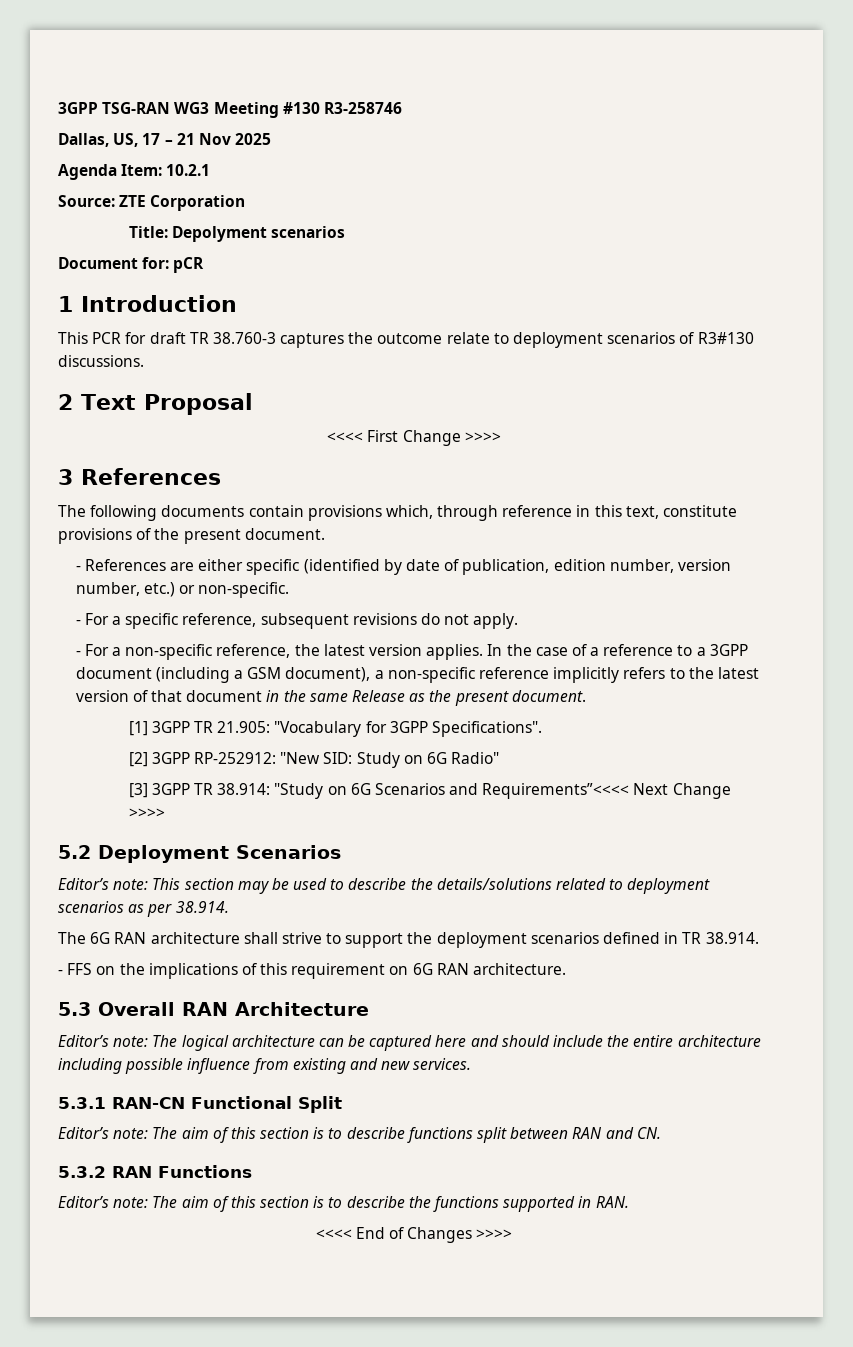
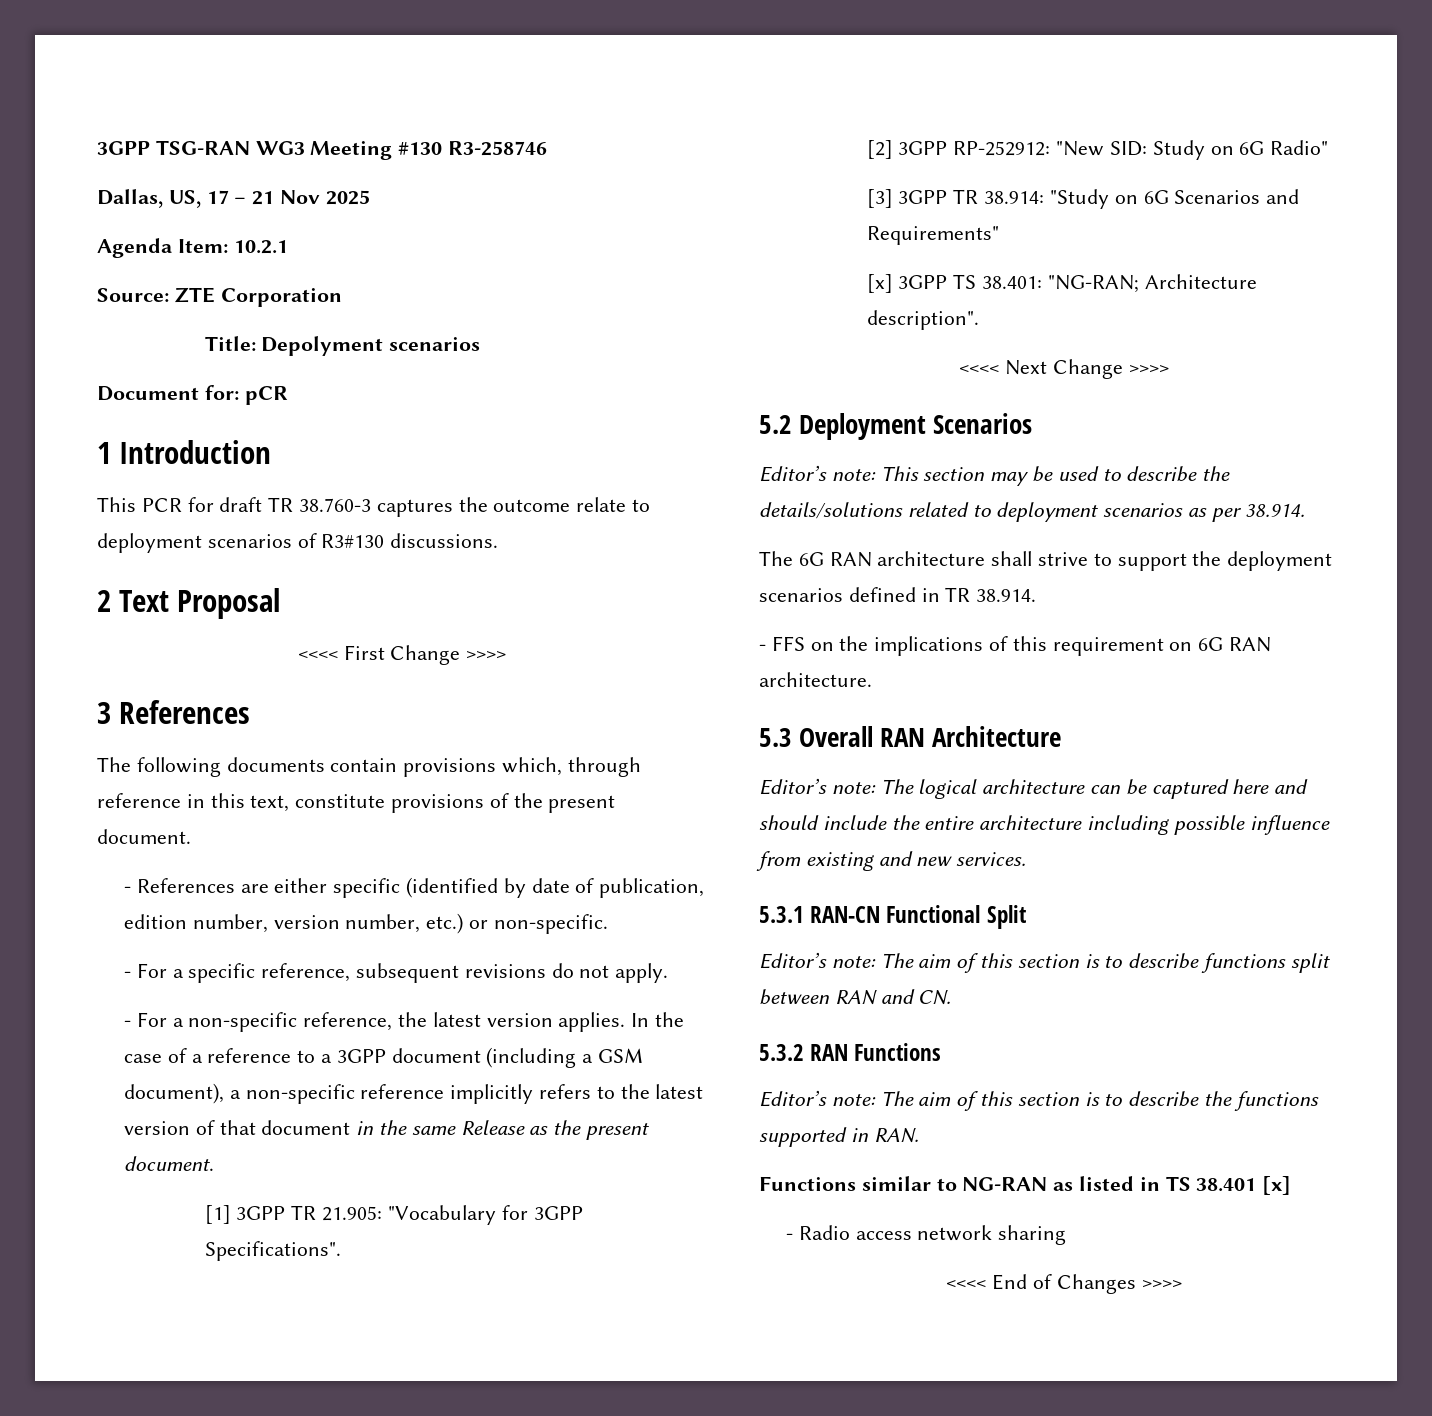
[482,783,630,799] Requirements”<<<< -> [866,226,999,245] [866,274,1257,293] [866,310,979,330] [959,365,1000,374] Requirements" // [x] 3GPP TS 38.401: "NG-RAN; Architecture description". // <<<<
(629, 1202) none -> [759,1176,1292,1195] [785,1225,1067,1245] // Functions similar to NG-RAN as listed in TS 38.401 [x] // - Radio access network sharing

